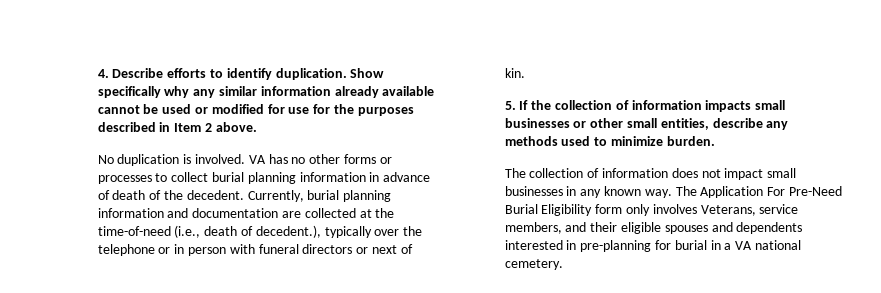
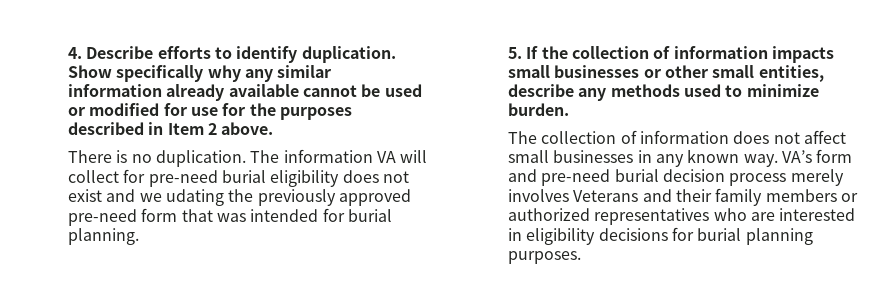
[97,154,392,166] [97,172,431,184] [97,190,392,202] [97,208,395,218] [97,225,423,238] [97,244,413,256] [504,68,525,78] No duplication is involved. VA has no other forms or processes to collect burial planning information in advance of death of the decedent. Currently, burial planning information and documentation are collected at the time-of-need (i.e., death of decedent.), typically over the telephone or in person with funeral directors or next of kin. -> [67,149,428,167] [67,169,409,187] [67,189,411,206] [67,208,392,226] [67,228,139,245] There is no duplication. The information VA will collect for pre-need burial eligibility does not exist and we udating the previously approved pre-need form that was intended for burial planning.
[724,168,764,180] impact -> [803,130,846,144] affect
[675,186,842,198] [504,204,799,216] [504,222,803,234] [504,240,801,252] [504,259,563,270] The Application For Pre-Need Burial Eligibility form only involves Veterans, service members, and their eligible spouses and dependents interested in pre-planning for burial in a VA national cemetery. -> [781,149,853,163] [507,169,844,186] [507,188,858,206] [507,208,856,225] [507,227,813,245] [507,251,581,264] VA’s form and pre-need burial decision process merely involves Veterans and their family members or authorized representatives who are interested in eligibility decisions for burial planning purposes.

